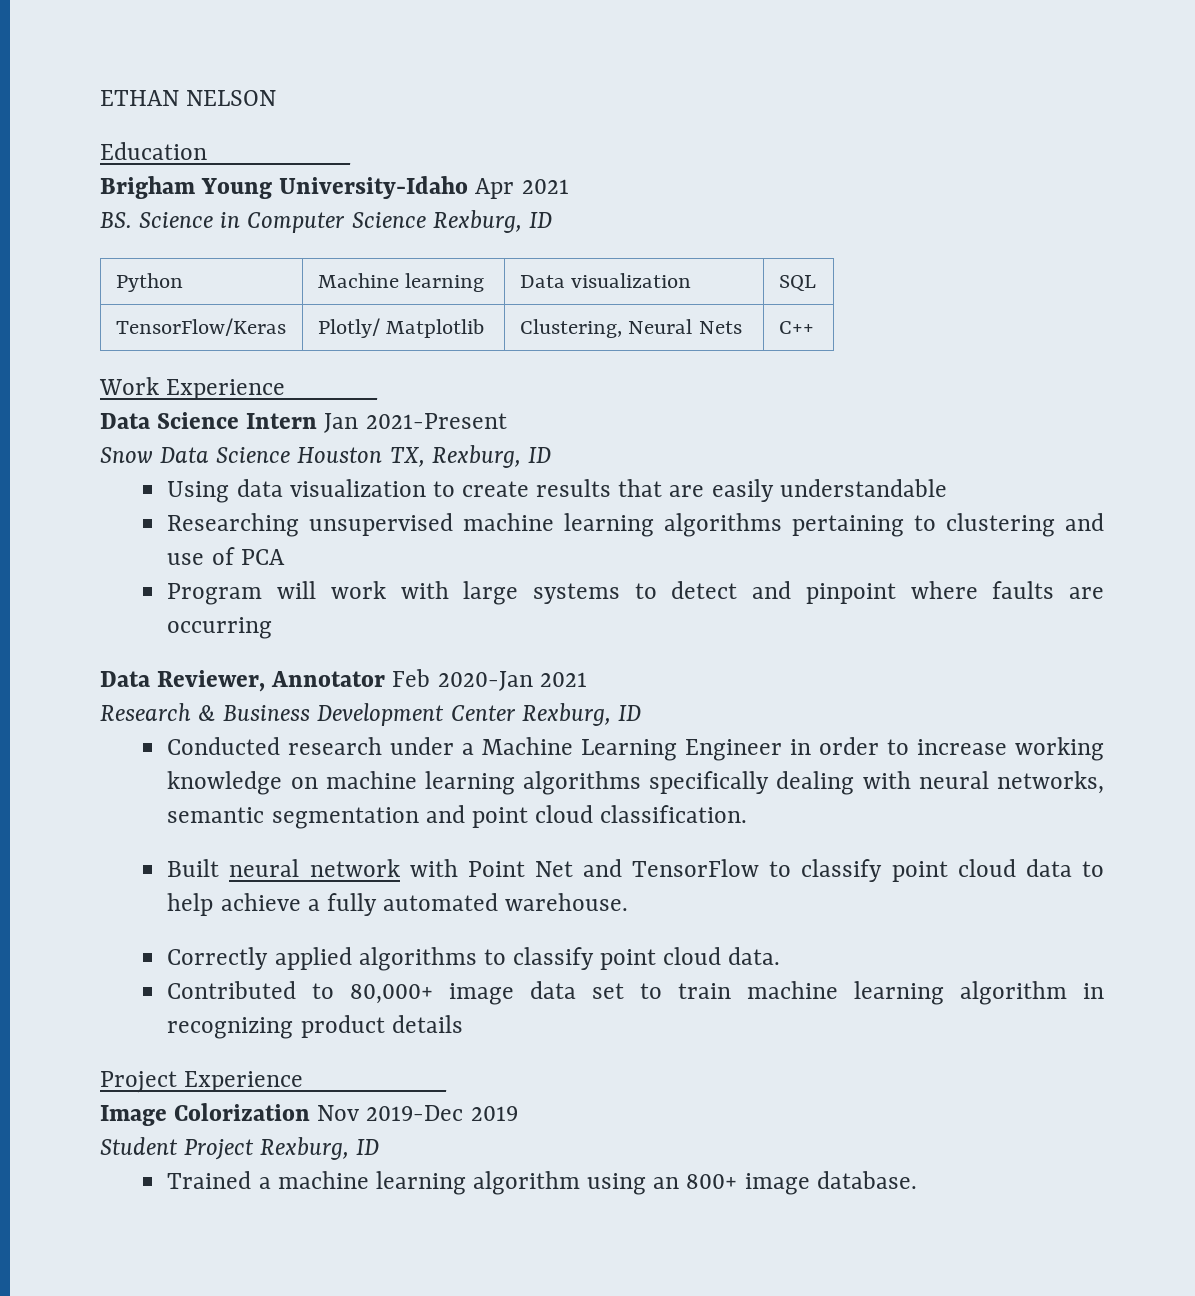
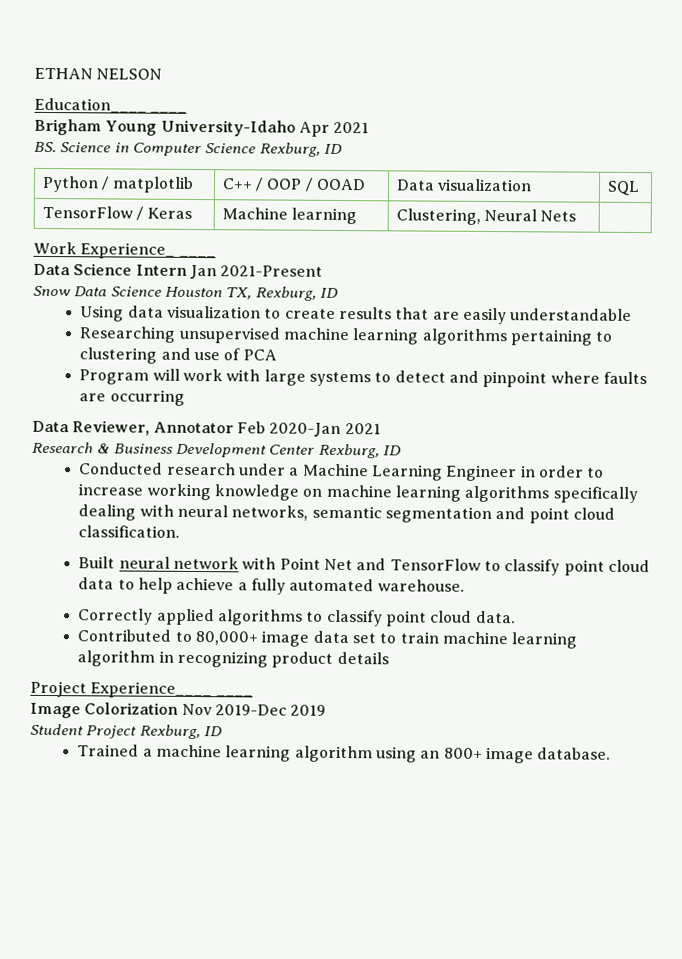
[317,273,485,292] [519,273,692,288] [778,275,816,291] [115,318,286,336] [317,318,485,338] | Machine learning | Data visualization | SQL // TensorFlow/Keras | Plotly/ Matplotlib -> [100,176,195,193] [221,177,366,192] [395,178,532,192] [606,180,640,197] [41,205,193,221] [221,207,357,225] / matplotlib | C++ / OOP / OOAD | Data visualization | SQL // TensorFlow / Keras | Machine learning
[778,321,814,334] C++ -> (577, 216) none

